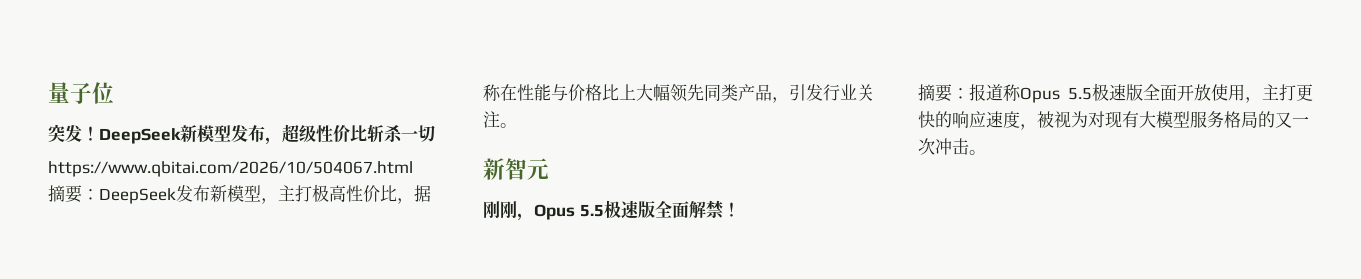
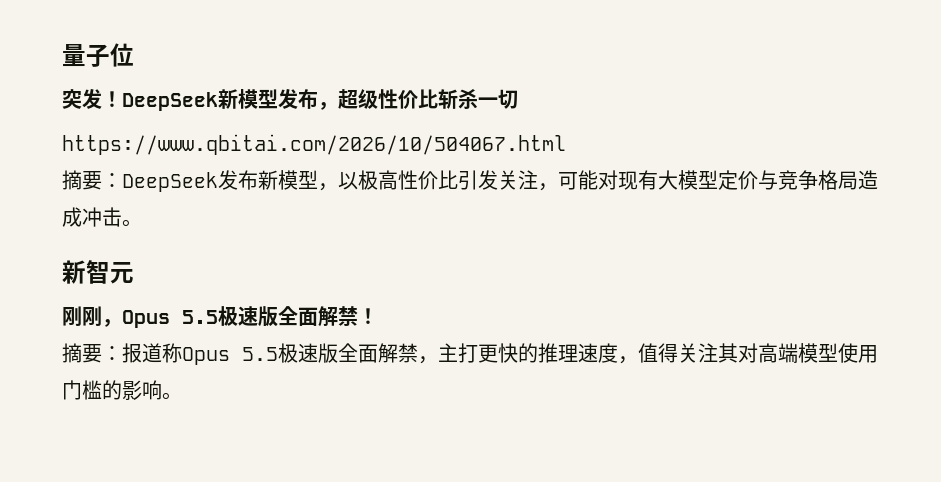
[278,185,312,202] 主打 -> [338,172,358,190] 以
[397,185,431,204] [483,84,874,103] [483,111,500,128] ，据称在性能与价格比上大幅领先同类产品，引发行业关注 -> [458,170,878,191] [62,207,122,227] 引发关注，可能对现有大模型定价与竞争格局造成冲击
[1177,84,1245,101] 开放使用 -> [378,343,418,363] 解禁
[952,111,1309,130] [918,138,969,155] 响应速度，被视为对现有大模型服务格局的又一次冲击 -> [538,343,878,364] [62,380,162,400] 推理速度，值得关注其对高端模型使用门槛的影响

